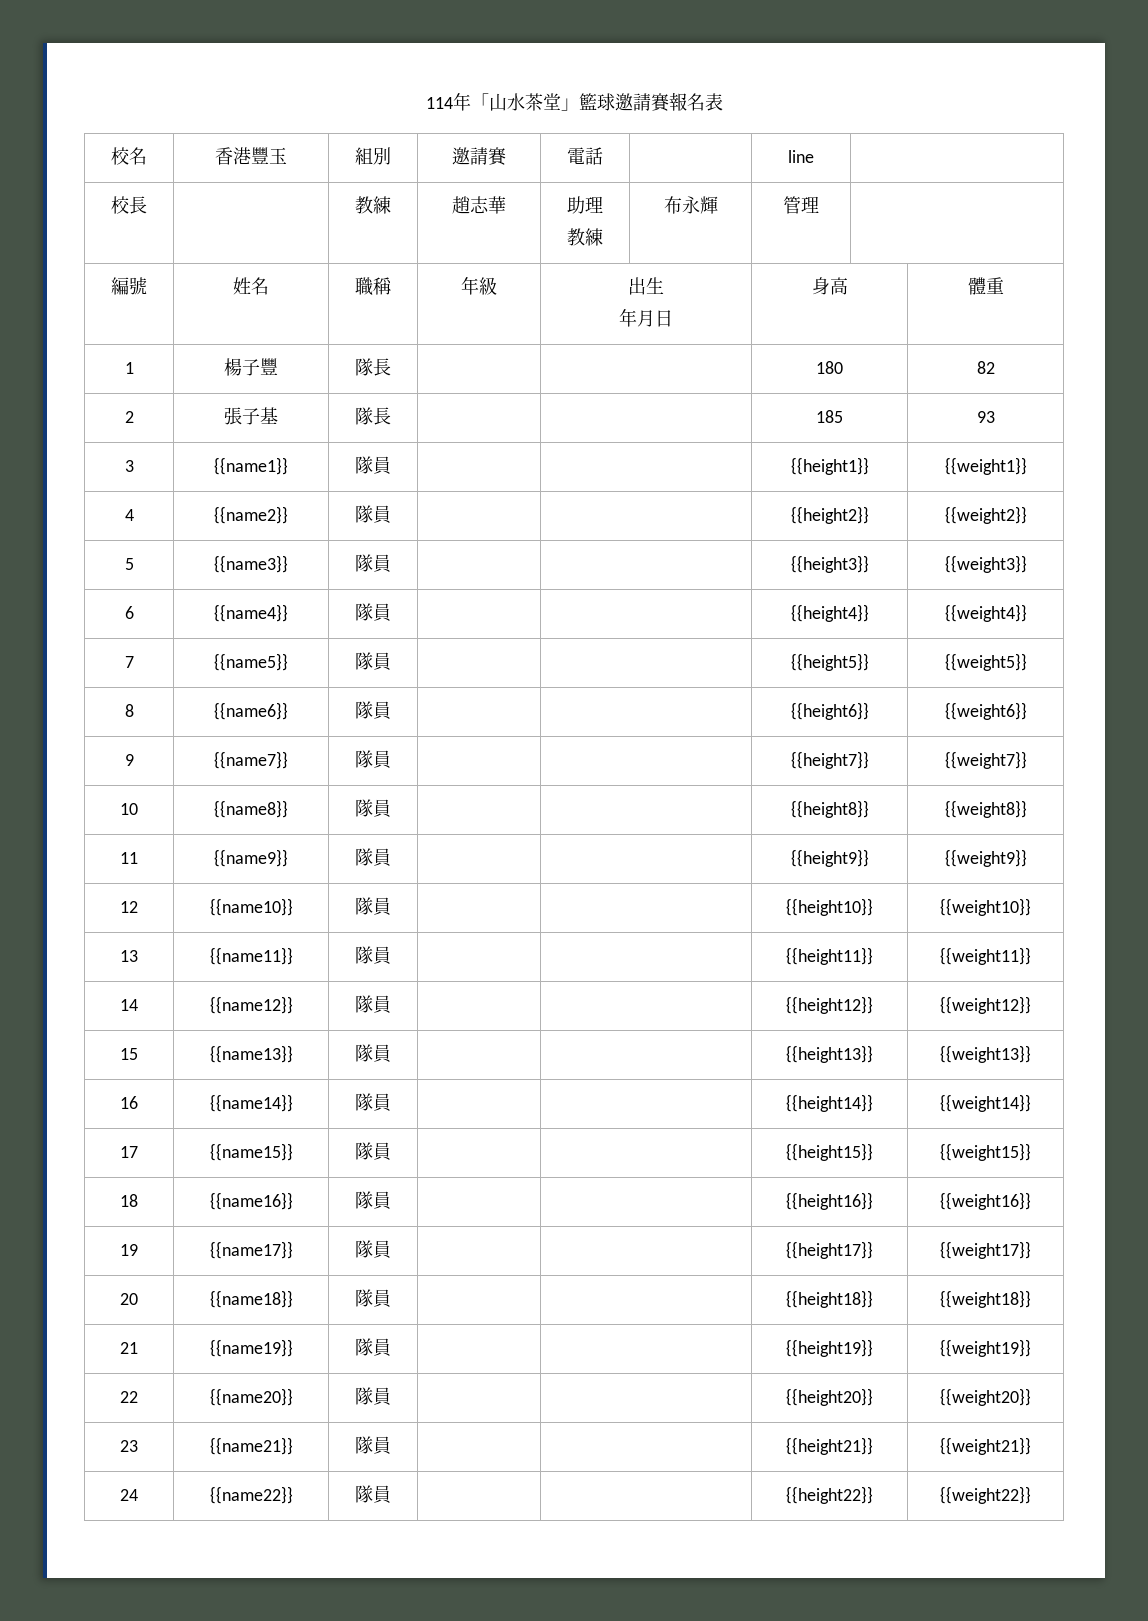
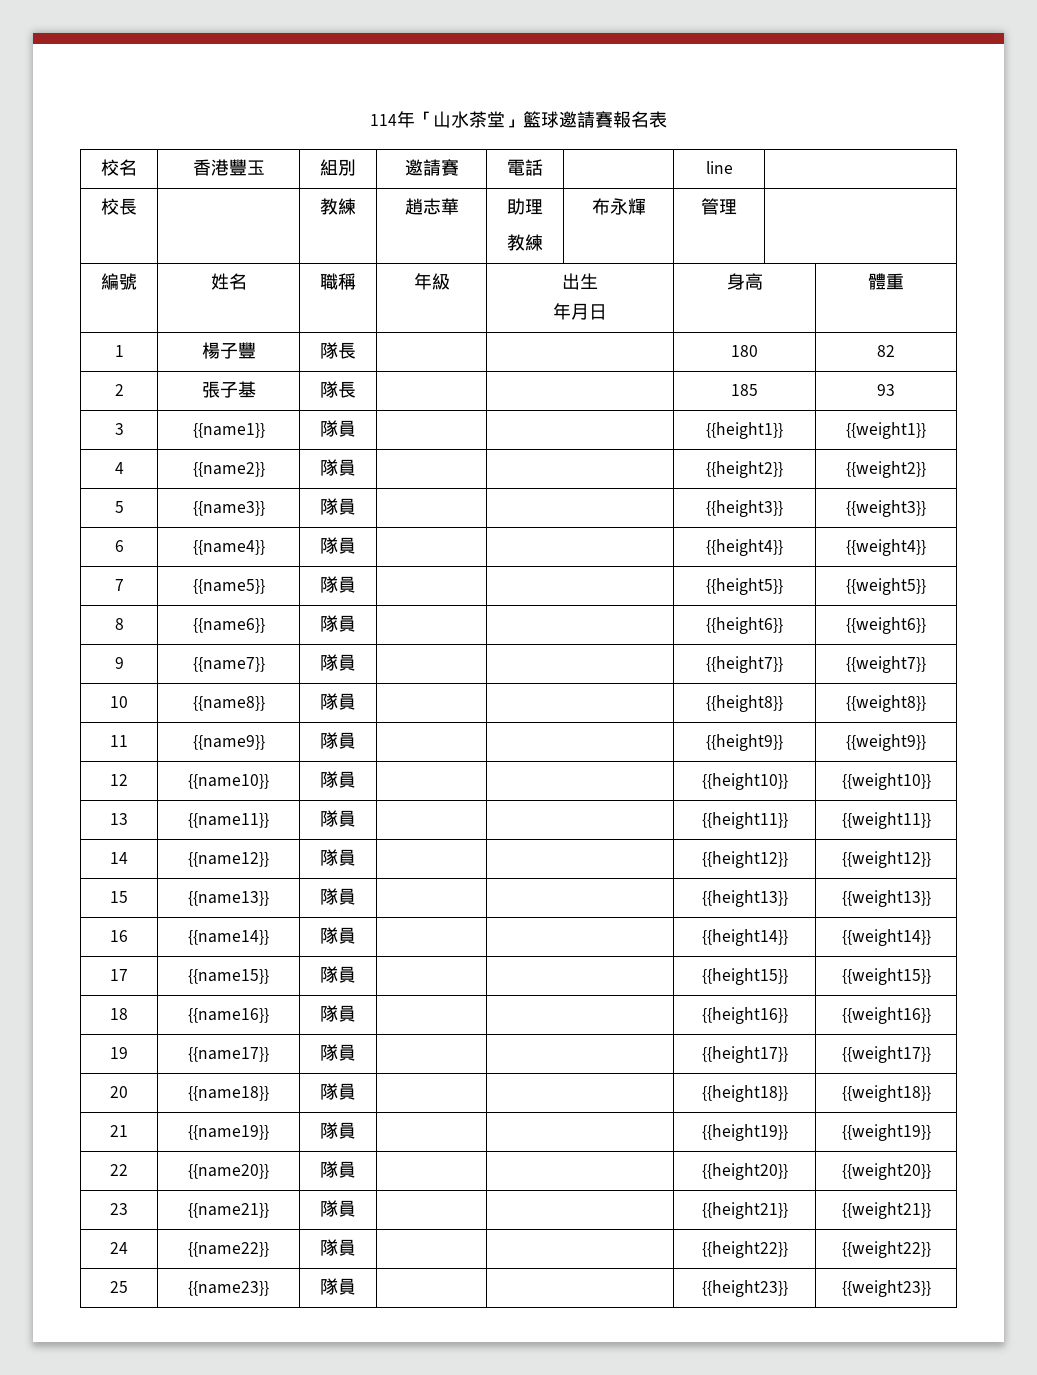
(1031, 1495) none -> [110,1281,128,1293] [188,1281,269,1296] [320,1278,356,1295] [701,1280,788,1297] [841,1280,931,1297] // 25 | {{name23}} | 隊員 | | | {{height23}} | {{weight23}}

